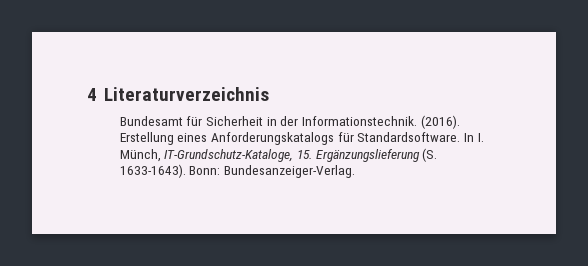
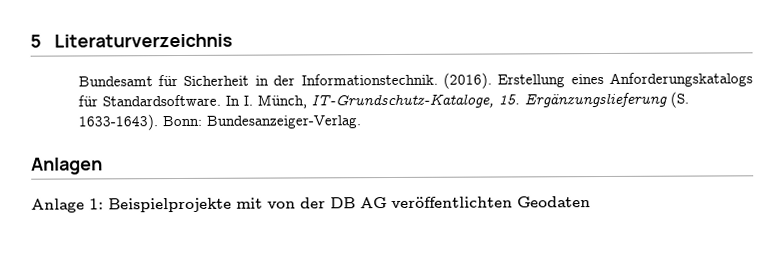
[87,88,97,101] 4 -> [30,34,42,48] 5
(355, 171) none -> [31,157,103,175] [31,196,591,213] // Anlagen // Anlage 1: Beispielprojekte mit von der DB AG veröffentlichten Geodaten

